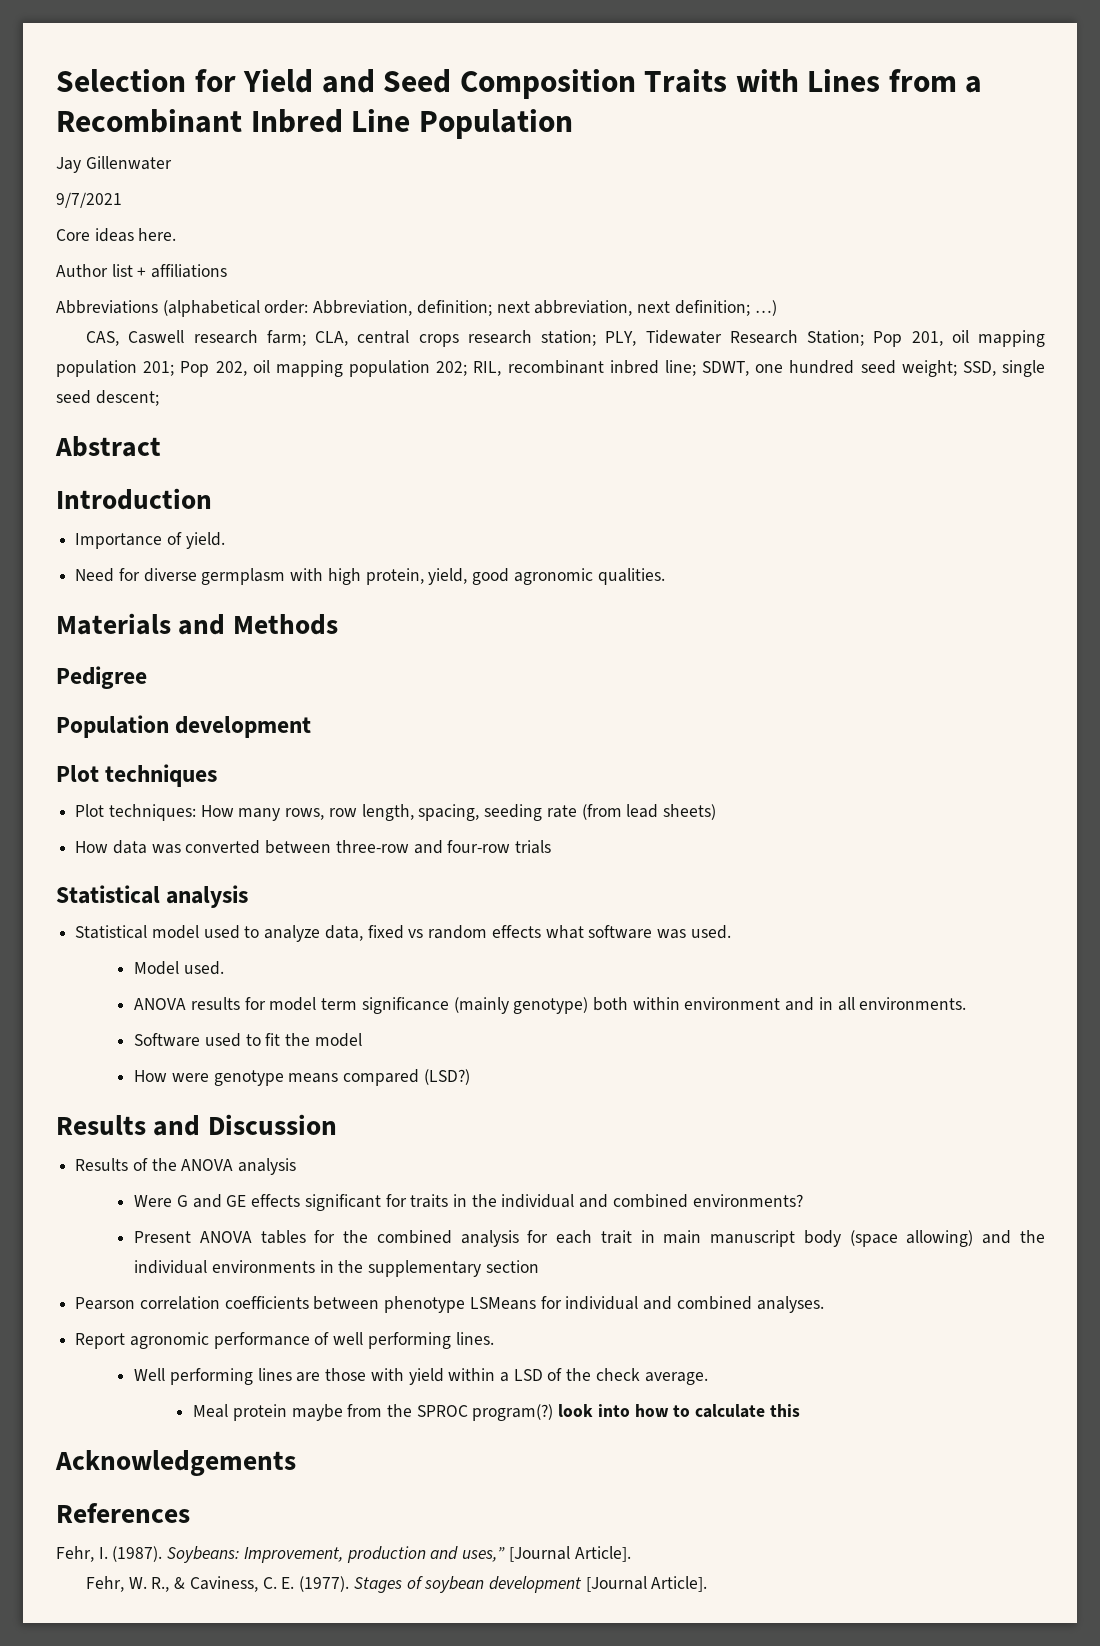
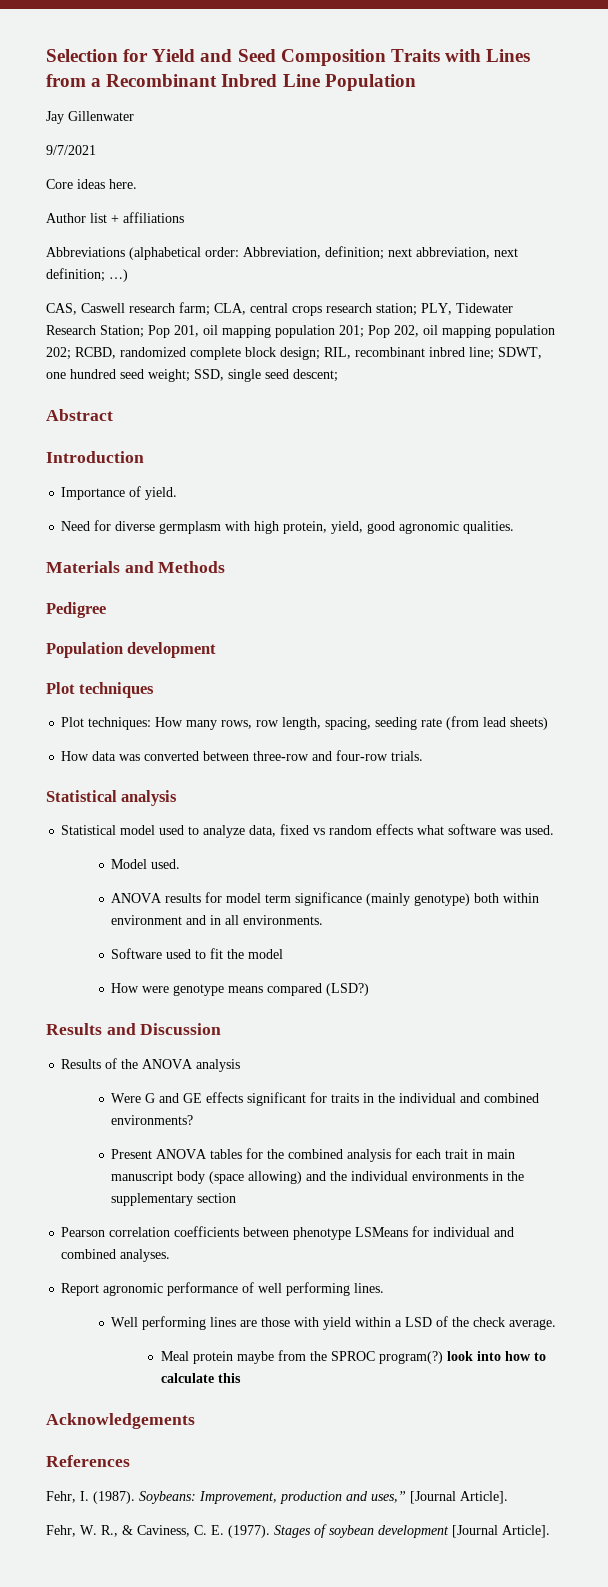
(468, 368) none -> [75,347,320,360] RCBD, randomized complete block design;
[515,840,552,854] trials -> [391,751,424,761] trials.

